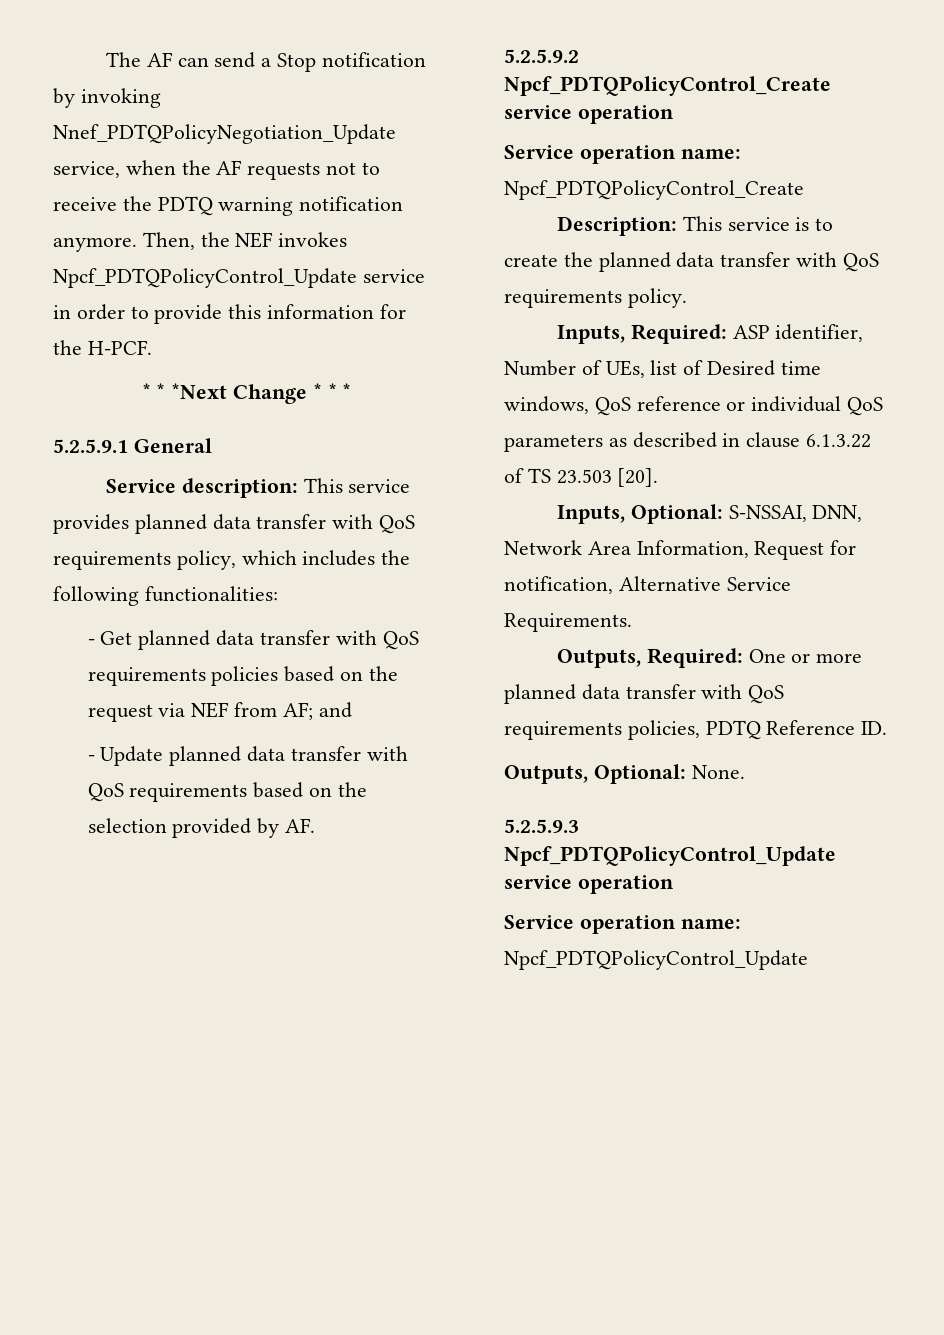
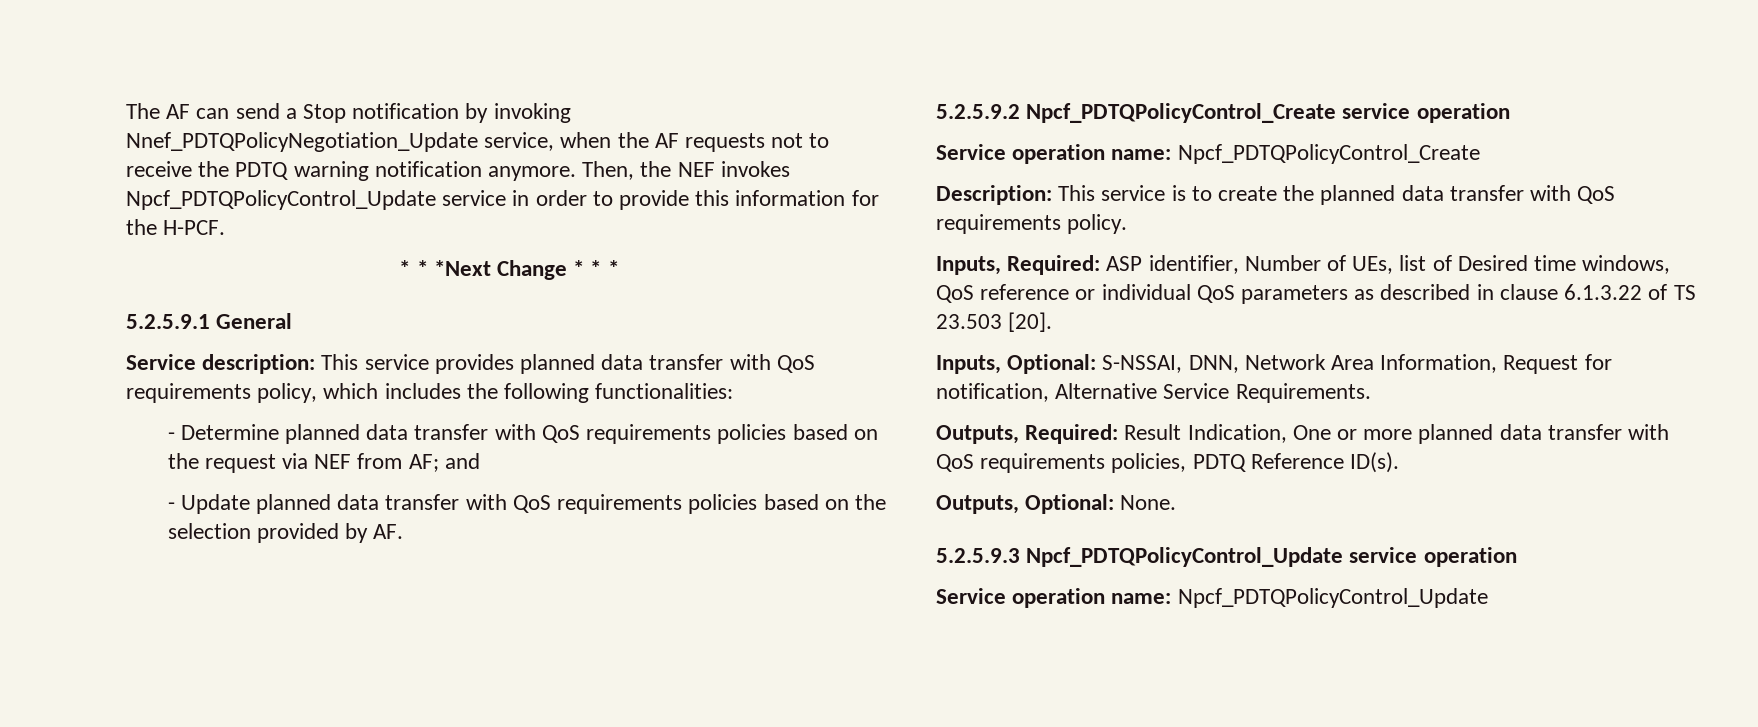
[100,631,133,645] Get -> [180,424,279,440] Determine
(248, 792) none -> [688,494,758,514] policies
(743, 658) none -> [1124,424,1287,443] Result Indication,
[861,721,888,735] ID. -> [1350,452,1400,473] ID(s).

